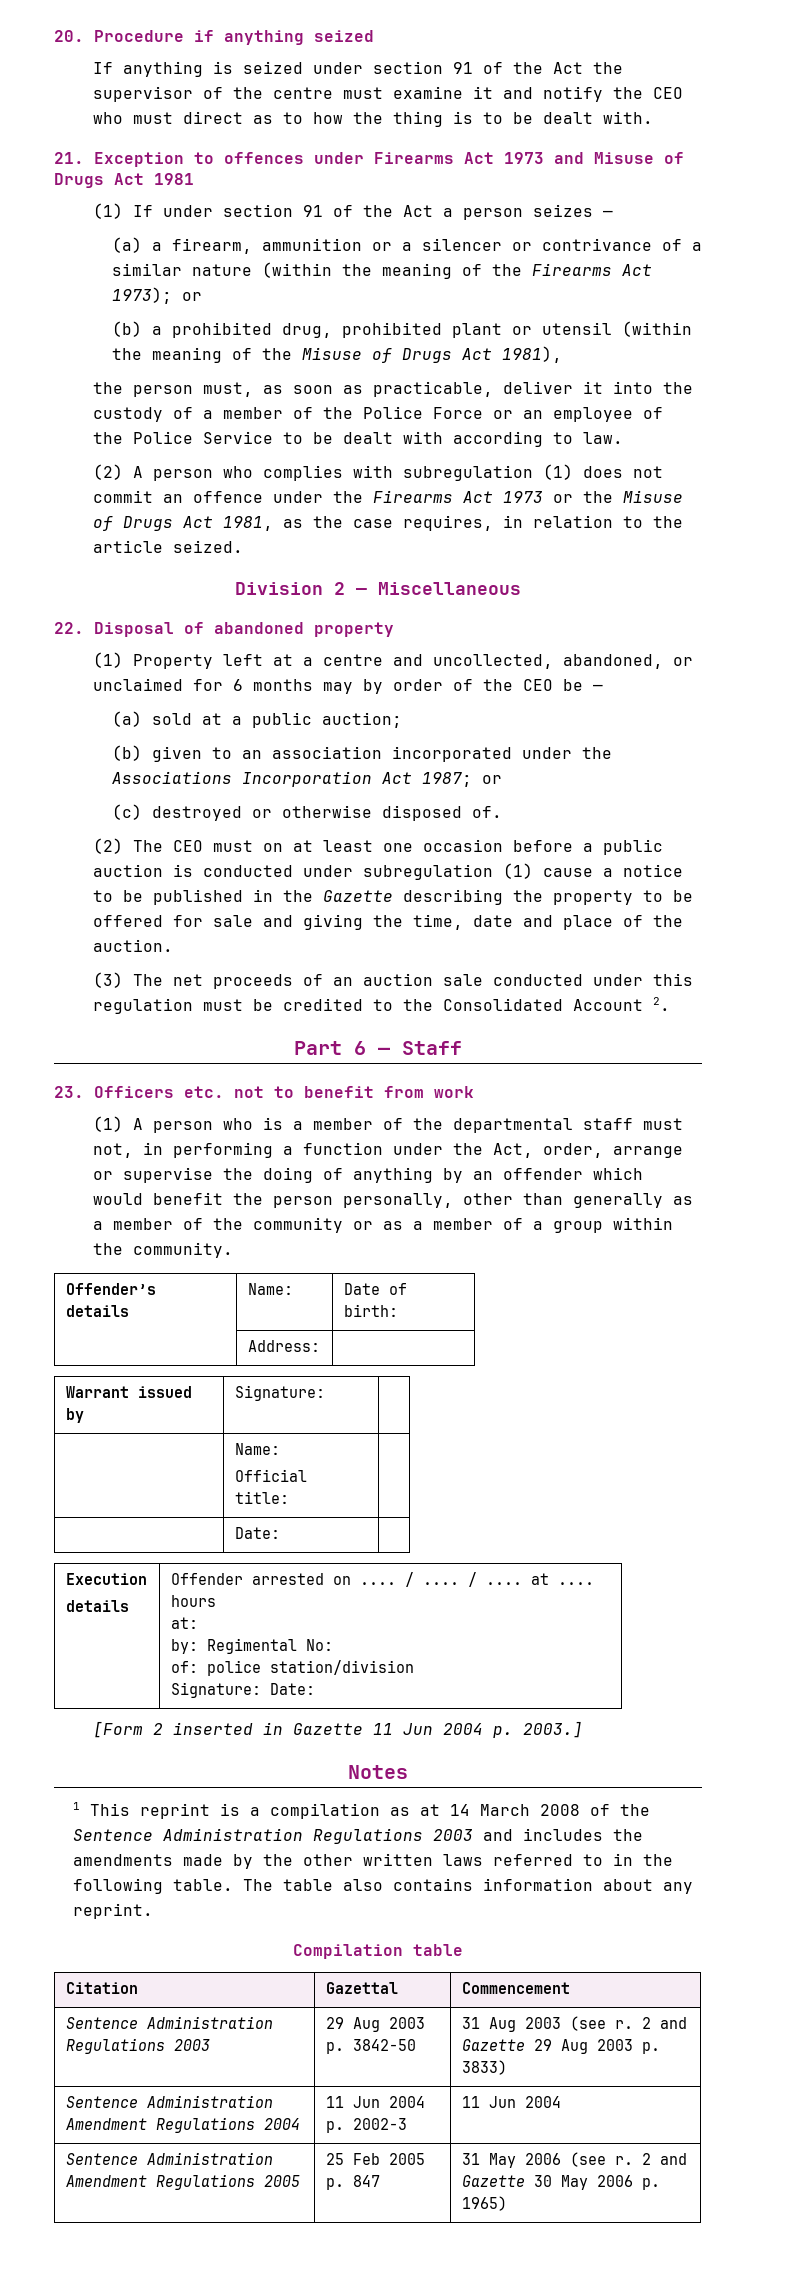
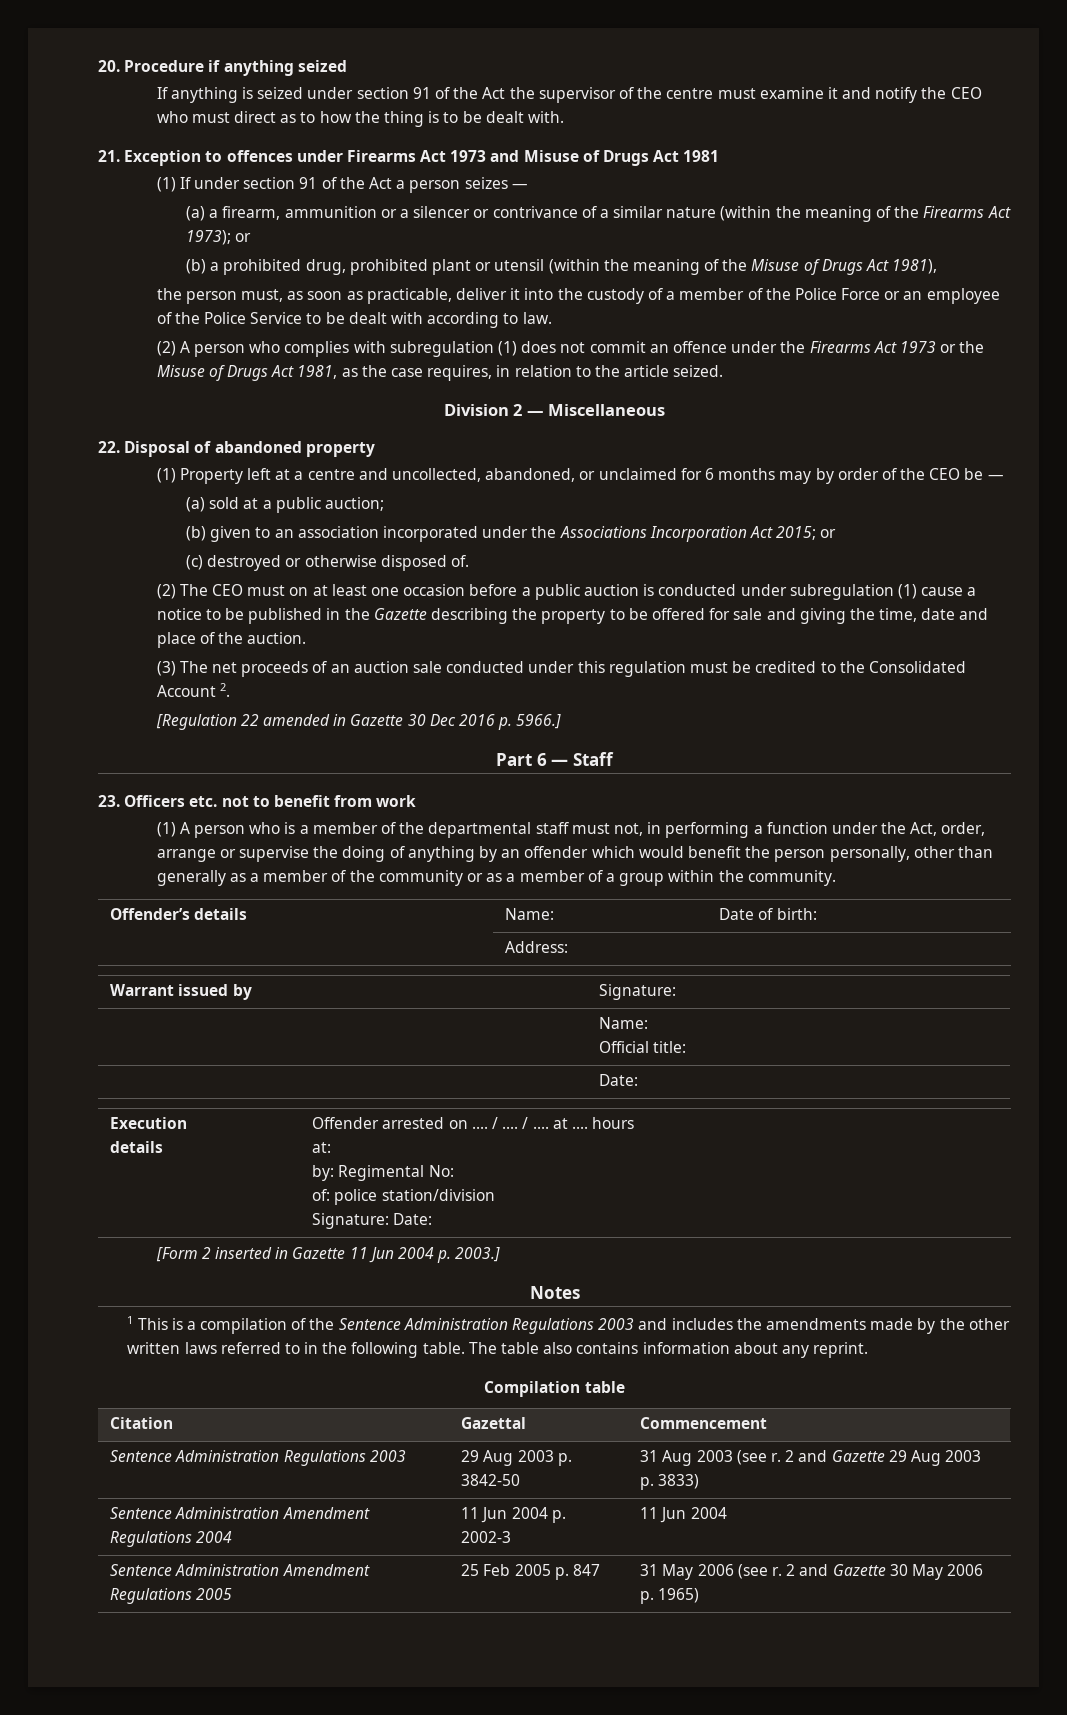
[421,772,472,787] 1987; -> [776,526,817,540] 2015;
(670, 1004) none -> [155,714,562,730] // [Regulation 22 amended in Gazette 30 Dec 2016 p. 5966.]
[140,1803,211,1819] reprint -> (168, 1324) none
[390,1804,581,1816] as at 14 March 2008 -> (288, 1326) none

